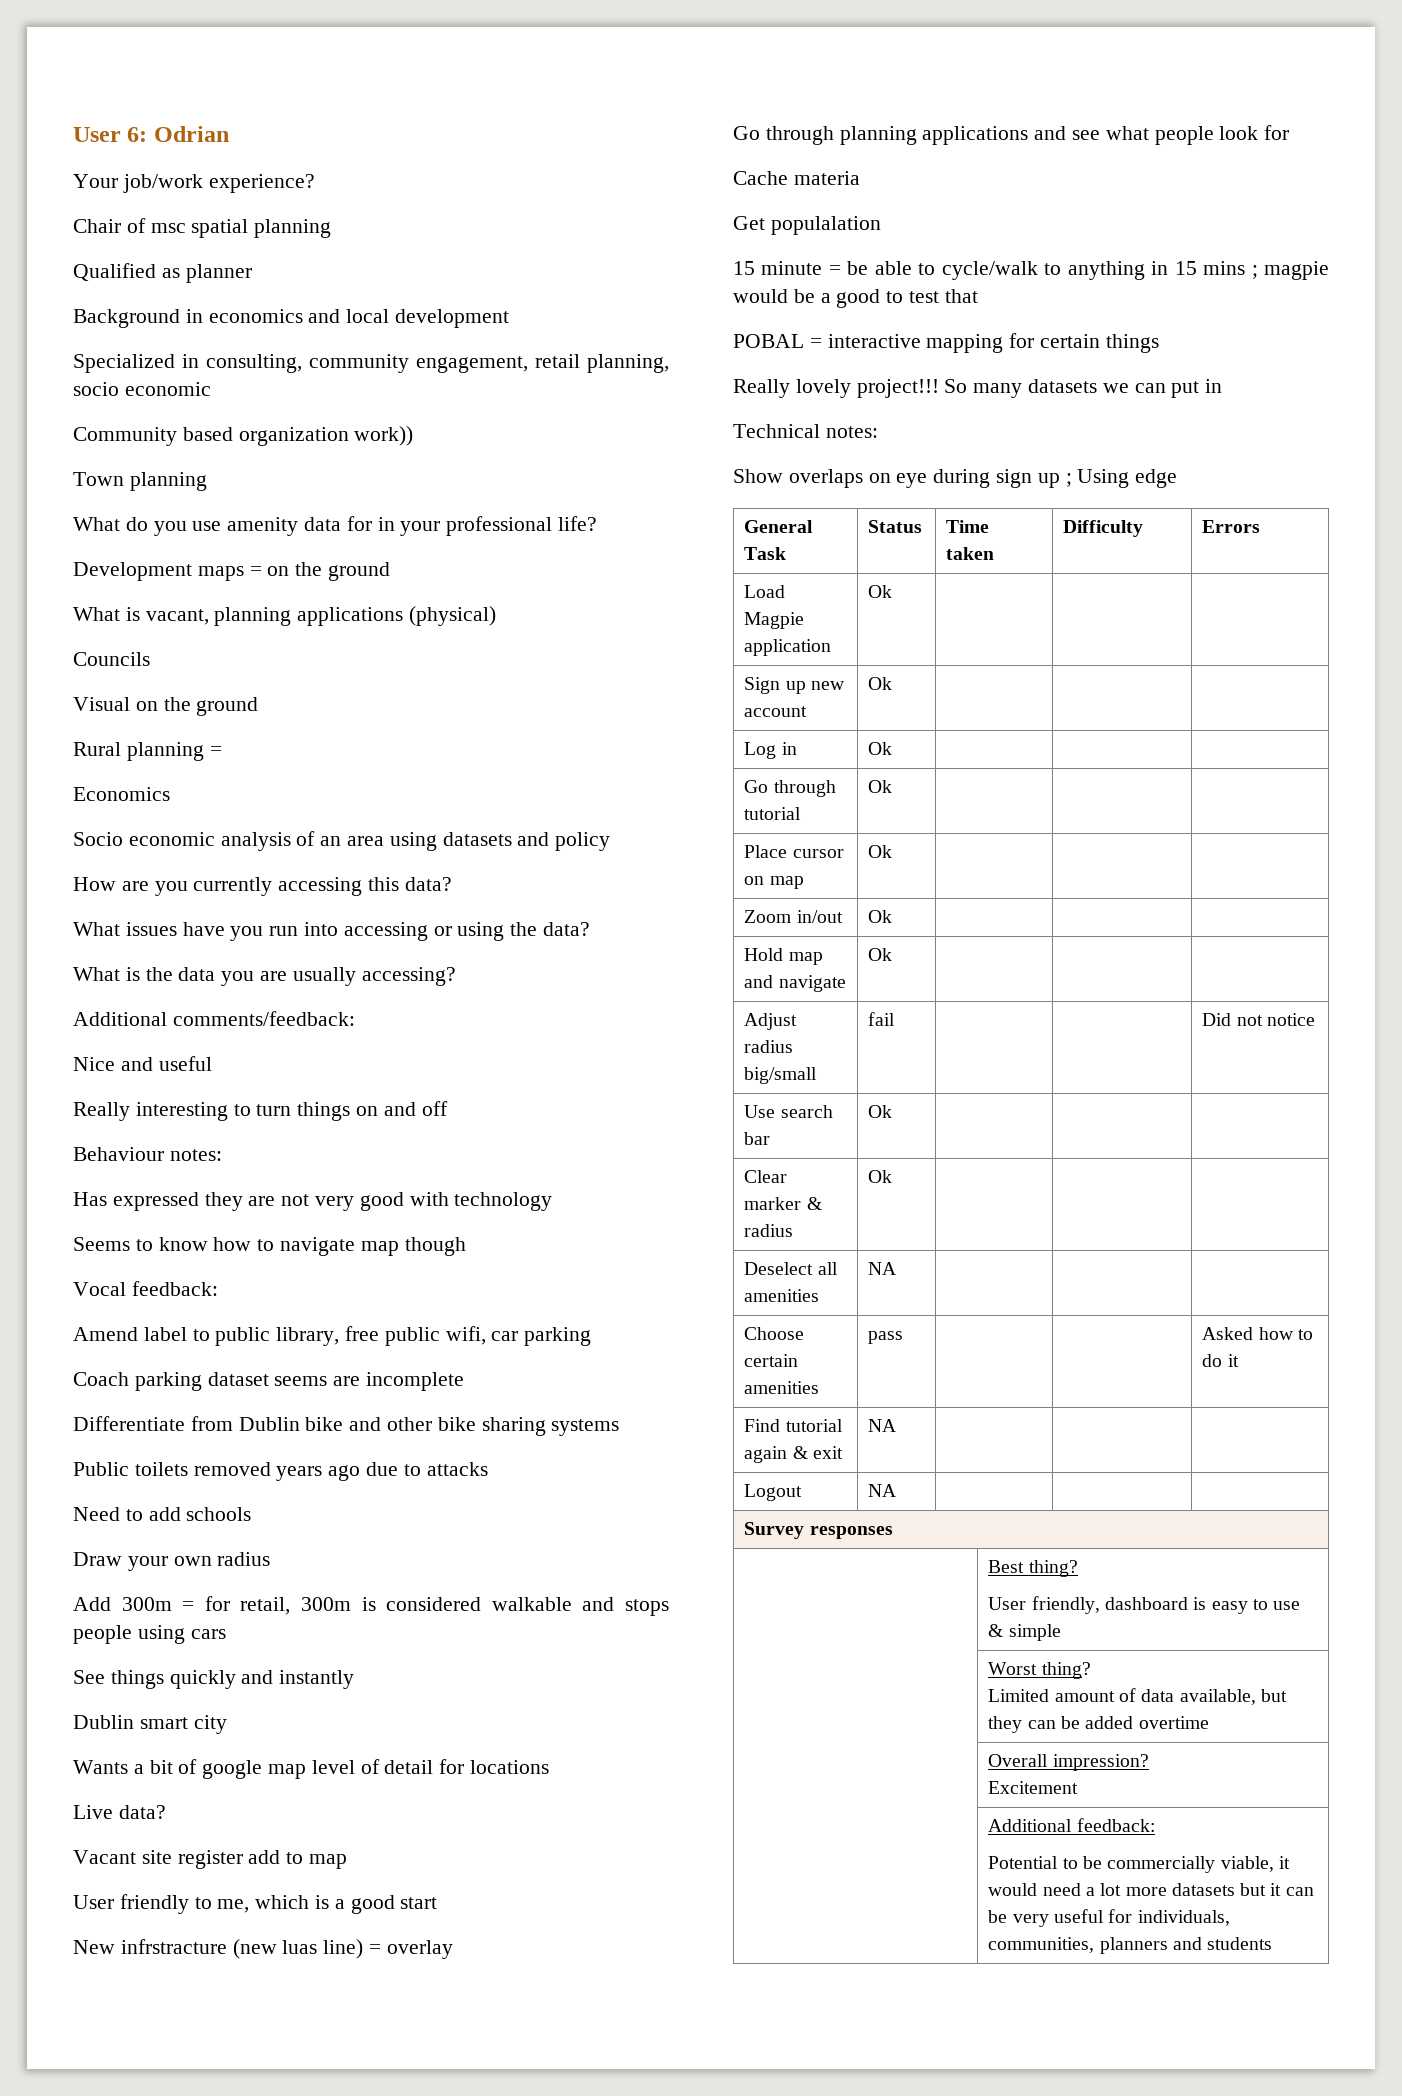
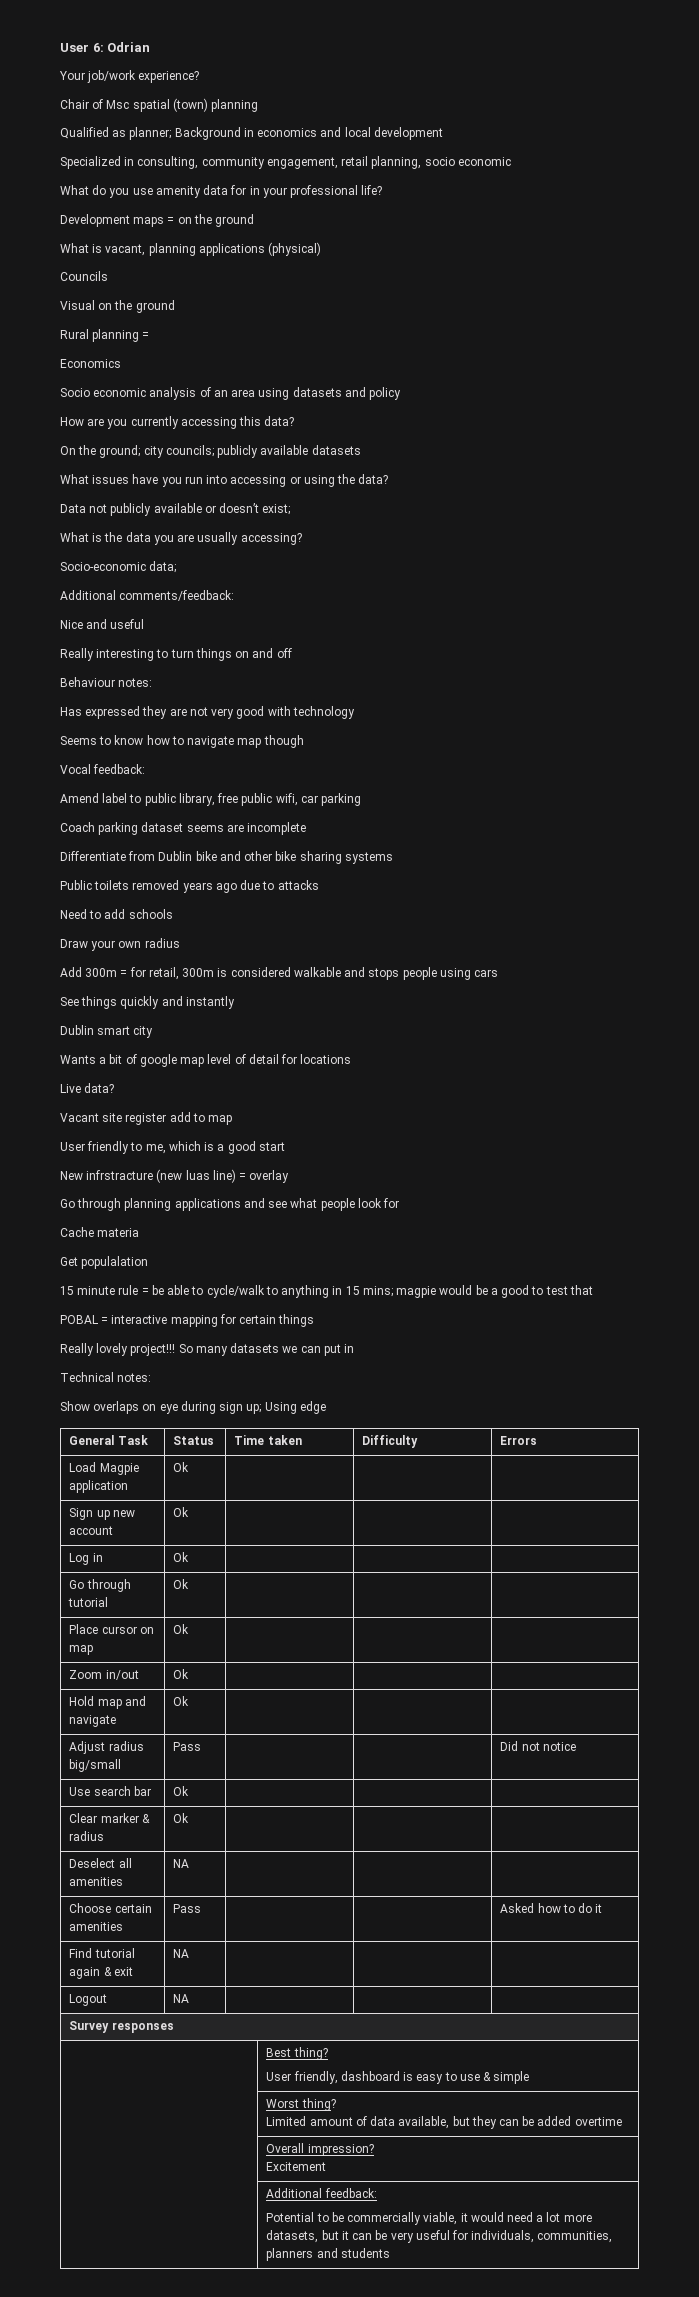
[150,219,249,238] msc spatial -> [106,98,208,112] Msc spatial (town)
[185,264,252,283] planner // -> [129,127,172,140] planner;
[73,426,414,446] [73,472,207,491] // Community based organization work)) // Town planning -> (511, 161) none
(452, 884) none -> [60,445,361,458] // On the ground; city councils; publicly available datasets
(591, 929) none -> [60,503,291,516] // Data not publicly available or doesn’t exist;
(456, 976) none -> [60,561,177,573] // Socio-economic data;
(823, 268) none -> [118,1285,139,1295] rule
[1203,261,1258,279] mins ; -> [362,1286,393,1297] mins;
[1037,473,1072,488] up ; -> [246,1404,262,1414] up;
[868,1012,896,1026] fail -> [173,1742,202,1751] Pass
[868,1331,904,1344] pass -> [173,1904,202,1913] Pass
[1171,1883,1235,1896] datasets -> [266,2230,319,2243] datasets,

